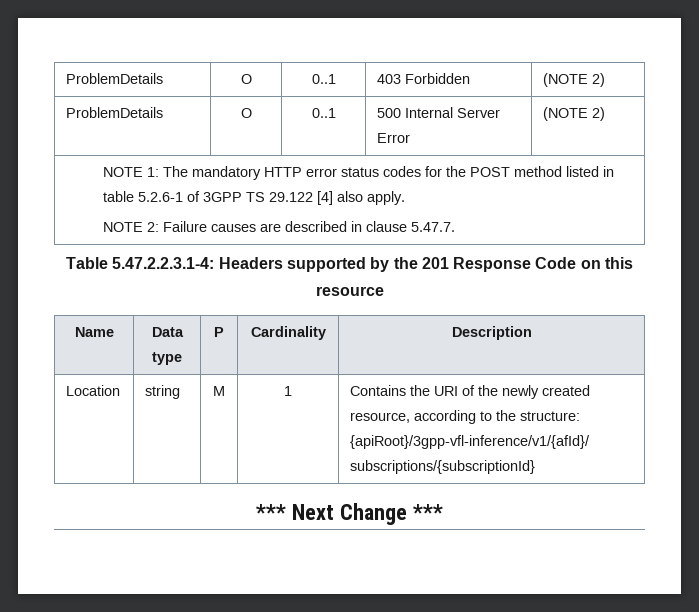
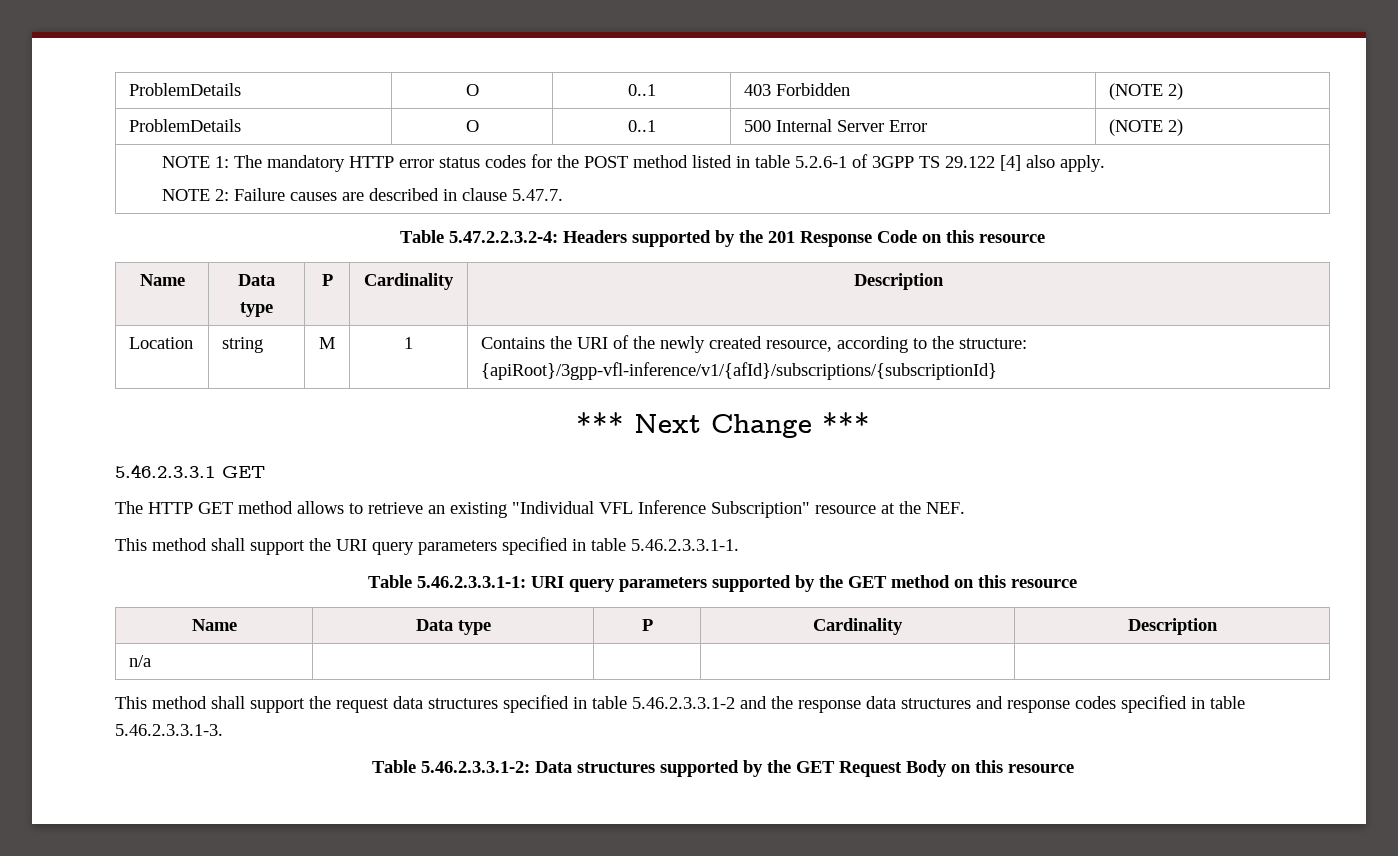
[112,257,215,269] 5.47.2.2.3.1-4: -> [449,231,558,243] 5.47.2.2.3.2-4:
(443, 512) none -> [115,464,265,478] [115,500,965,518] [115,537,739,555] [368,575,1077,592] [191,619,237,631] [415,619,491,635] [641,619,653,631] [813,618,903,635] [1127,618,1218,635] [129,655,152,667] [115,695,1245,713] [115,724,223,736] [371,760,1074,777] // 5.46.2.3.3.1 GET // The HTTP GET method allows to retrieve an existing "Individual VFL Inference Subscription" resource at the NEF. // This method shall support the URI query parameters specified in table 5.46.2.3.3.1-1. // Table 5.46.2.3.3.1-1: URI query parameters supported by the GET method on this resource // Name | Data type | P | Cardinality | Description // n/a | | | | // This method shall support the request data structures specified in table 5.46.2.3.3.1-2 and the response data structures and response codes specified in table 5.46.2.3.3.1-3. // Table 5.46.2.3.3.1-2: Data structures supported by the GET Request Body on this resource

